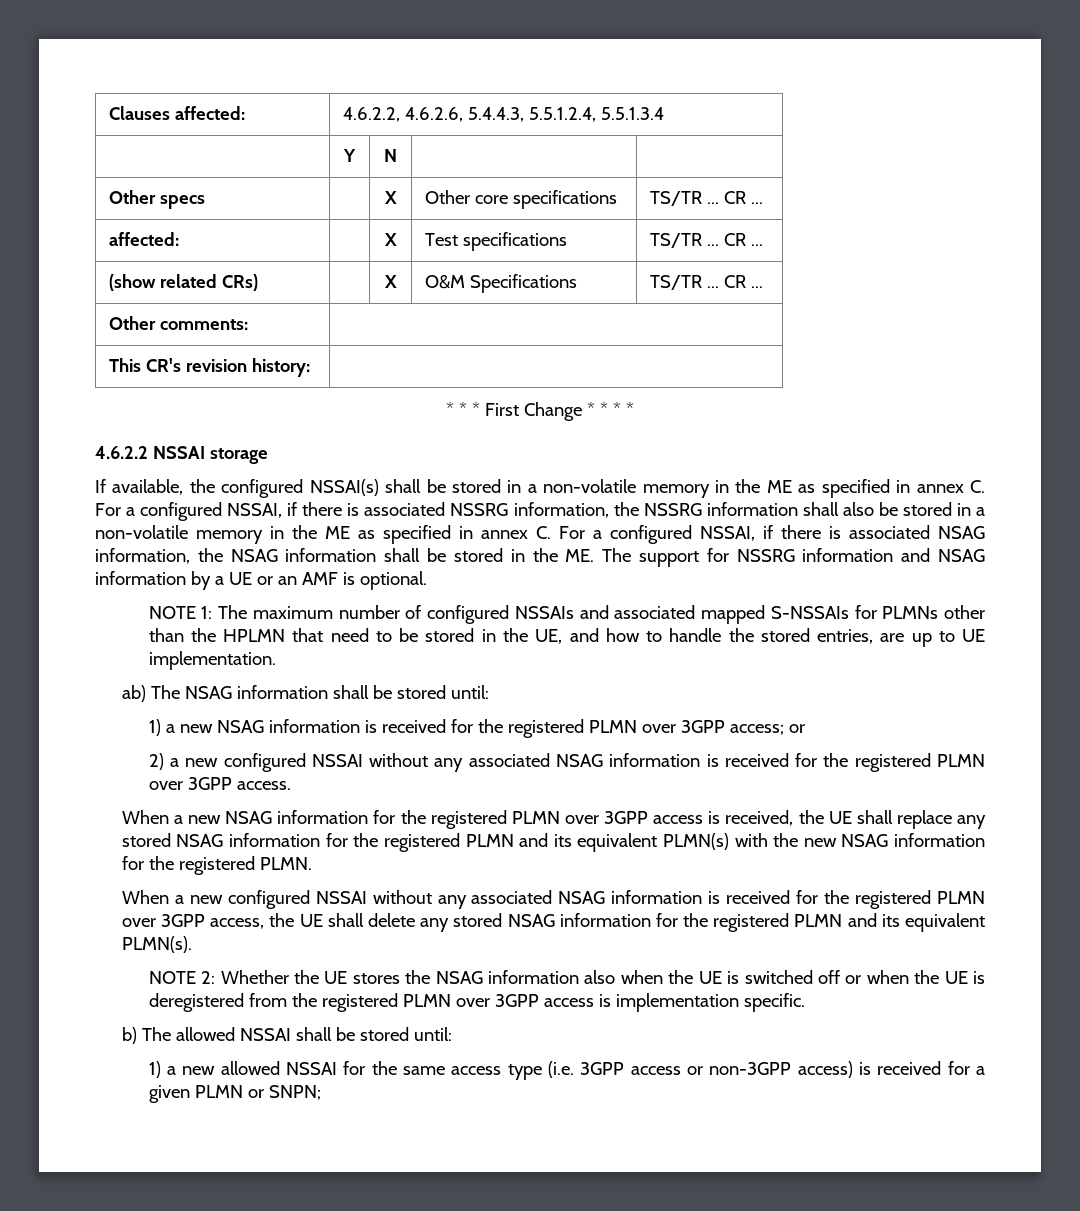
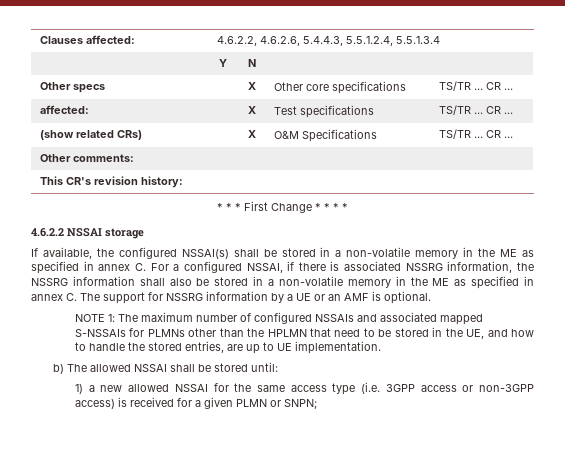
[559,525,985,544] [95,548,595,564] For a configured NSSAI, if there is associated NSAG information, the NSAG information shall be stored in the ME. -> (77, 297) none
[901,548,985,562] [95,571,186,585] and NSAG information -> (268, 296) none
[121,685,489,702] [148,719,805,738] [148,753,985,772] [148,777,291,790] [121,810,986,829] [121,833,986,852] [121,856,312,875] [121,890,986,909] [121,913,985,932] [121,936,192,953] [148,970,986,984] [148,993,805,1012] // ab) The NSAG information shall be stored until: // 1) a new NSAG information is received for the registered PLMN over 3GPP access; or // 2) a new configured NSSAI without any associated NSAG information is received for the registered PLMN over 3GPP access. // When a new NSAG information for the registered PLMN over 3GPP access is received, the UE shall replace any stored NSAG information for the registered PLMN and its equivalent PLMN(s) with the new NSAG information for the registered PLMN. // When a new configured NSSAI without any associated NSAG information is received for the registered PLMN over 3GPP access, the UE shall delete any stored NSAG information for the registered PLMN and its equivalent PLMN(s). // NOTE 2: Whether the UE stores the NSAG information also when the UE is switched off or when the UE is deregistered from the registered PLMN over 3GPP access is implementation specific. -> (381, 347) none

